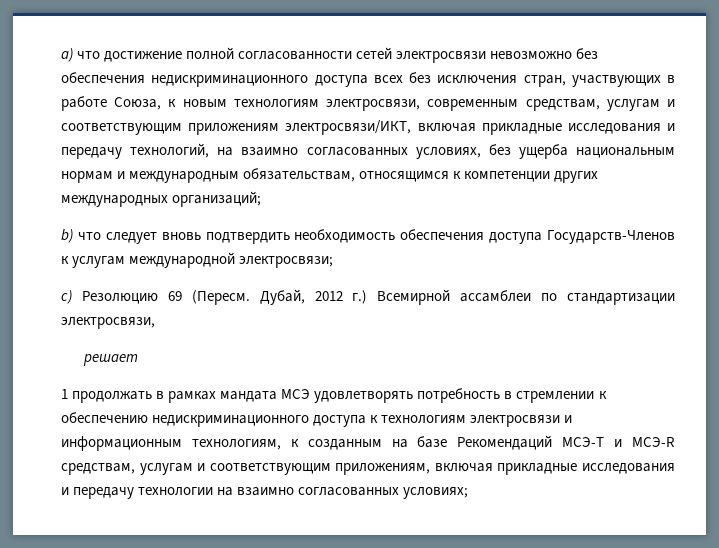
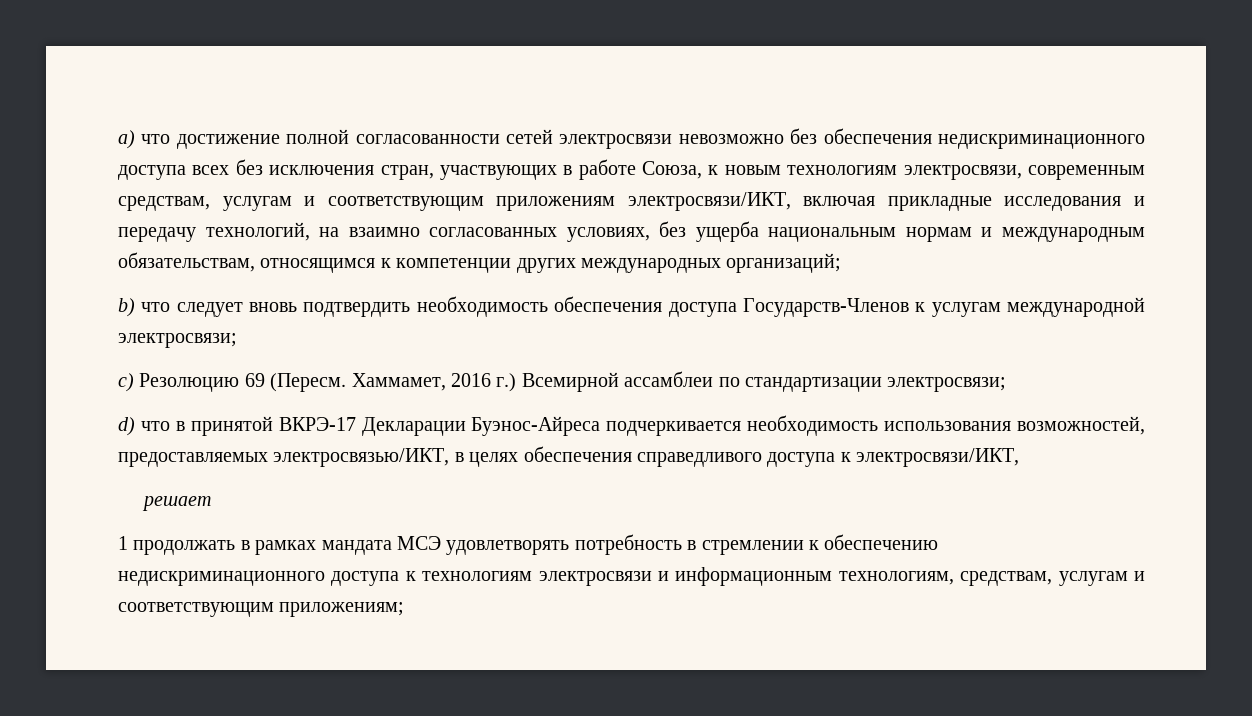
[259,289,343,305] Дубай, 2012 -> [351,373,491,391] Хаммамет, 2016
[61,317,155,329] электросвязи, -> [887,377,1007,392] [118,415,1145,436] [118,446,1020,467] электросвязи; // d) что в принятой ВКРЭ-17 Декларации Буэнос-Айреса подчеркивается необходимость использования возможностей, предоставляемых электросвязью/ИКТ, в целях обеспечения справедливого доступа к электросвязи/ИКТ,
[290,435,676,450] [61,463,675,475] [61,487,469,499] к созданным на базе Рекомендаций МСЭ-Т и МСЭ-R средствам, услугам и соответствующим приложениям, включая прикладные исследования и передачу технологии на взаимно согласованных условиях; -> [960,571,1145,586] [118,602,405,617] средствам, услугам и соответствующим приложениям;

